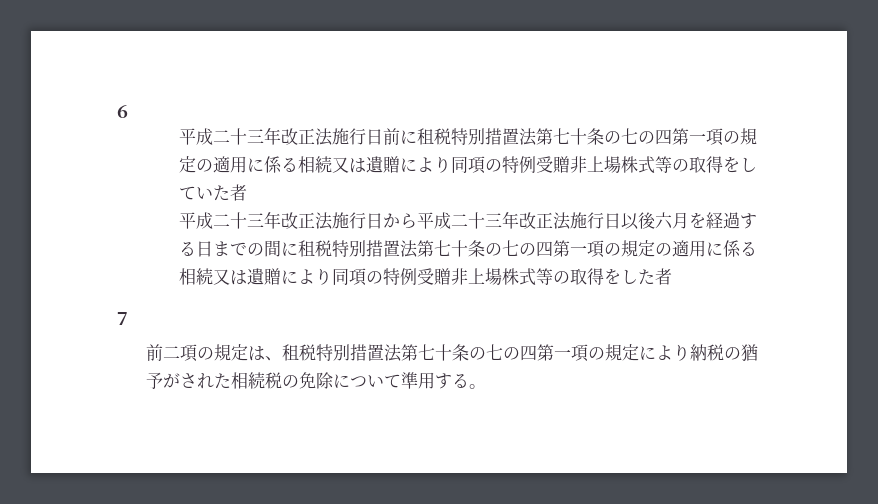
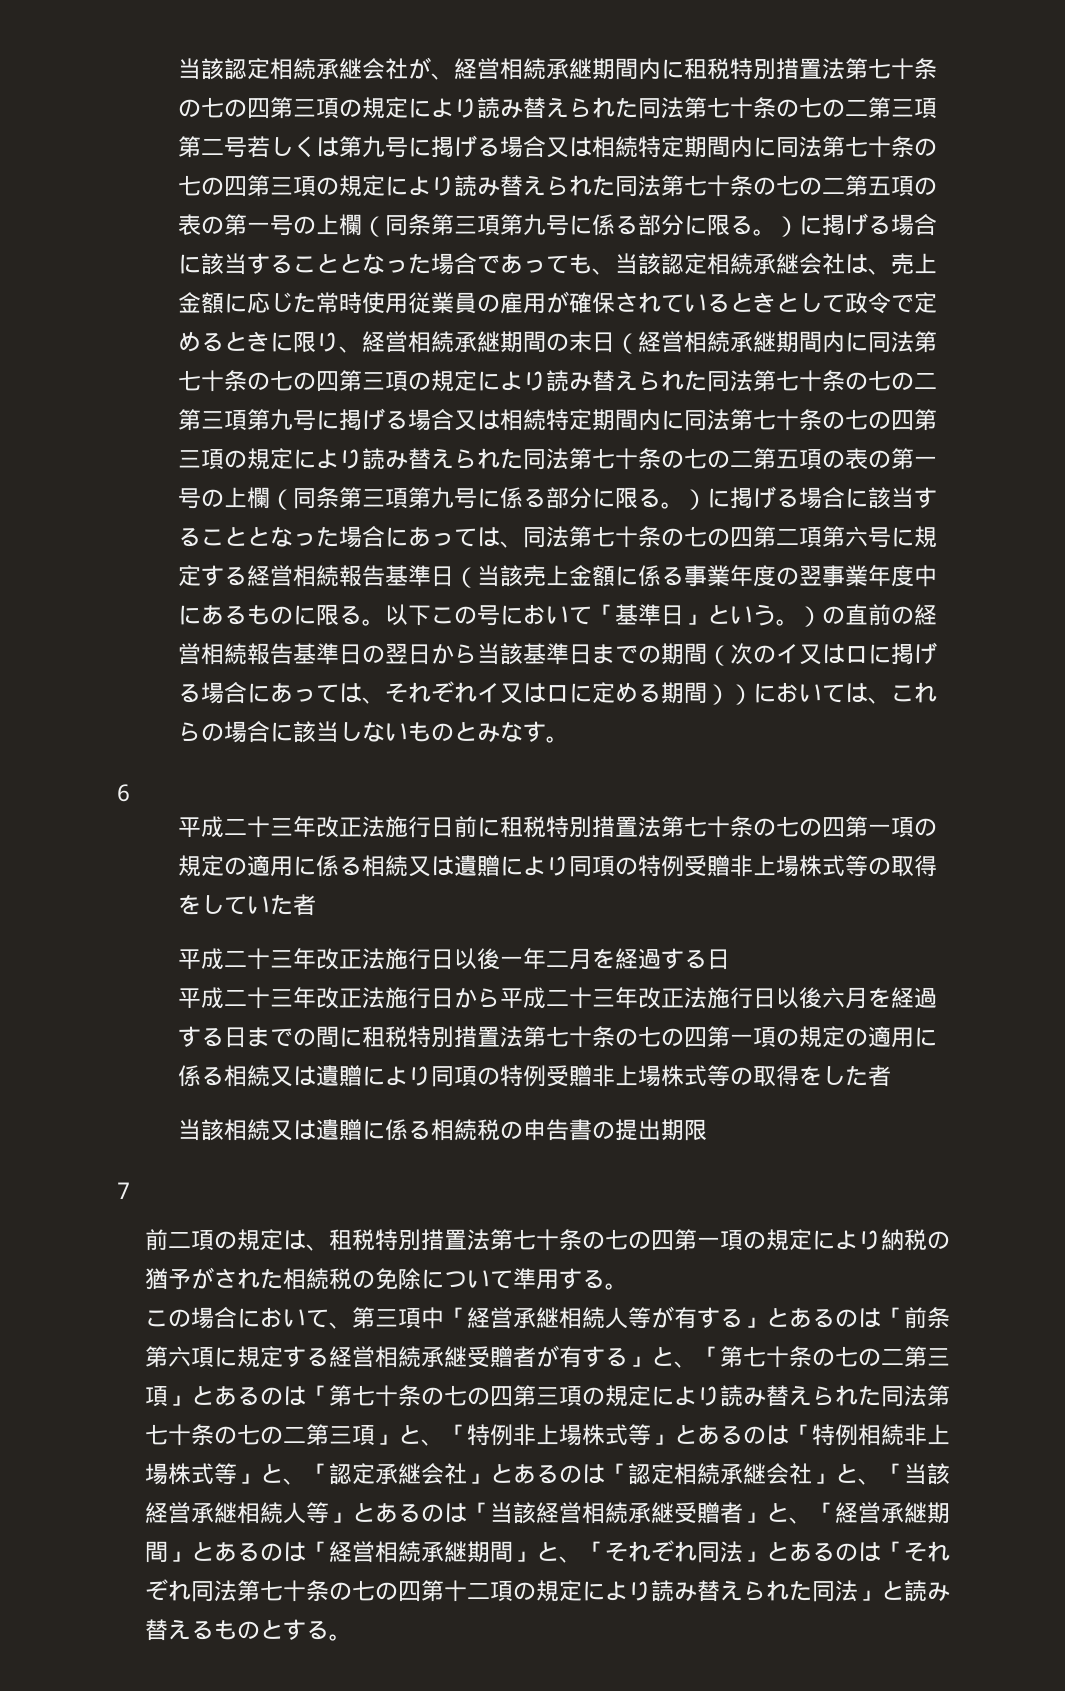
(114, 111) none -> [178,57,938,80] [178,97,938,119] [178,135,938,158] [178,175,938,197] [178,213,938,237] [178,253,938,275] [178,291,938,314] [178,331,938,354] [178,370,938,392] [178,408,938,431] [178,448,938,470] [178,486,938,510] [178,526,938,548] [178,565,938,588] [178,604,938,627] [178,642,938,666] [178,681,938,705] [178,721,570,743] 当該認定相続承継会社が、経営相続承継期間内に租税特別措置法第七十条の七の四第三項の規定により読み替えられた同法第七十条の七の二第三項第二号若しくは第九号に掲げる場合又は相続特定期間内に同法第七十条の七の四第三項の規定により読み替えられた同法第七十条の七の二第五項の表の第一号の上欄（同条第三項第九号に係る部分に限る。）に掲げる場合に該当することとなった場合であっても、当該認定相続承継会社は、売上金額に応じた常時使用従業員の雇用が確保されているときとして政令で定めるときに限り、経営相続承継期間の末日（経営相続承継期間内に同法第七十条の七の四第三項の規定により読み替えられた同法第七十条の七の二第三項第九号に掲げる場合又は相続特定期間内に同法第七十条の七の四第三項の規定により読み替えられた同法第七十条の七の二第五項の表の第一号の上欄（同条第三項第九号に係る部分に限る。）に掲げる場合に該当することとなった場合にあっては、同法第七十条の七の四第二項第六号に規定する経営相続報告基準日（当該売上金額に係る事業年度の翌事業年度中にあるものに限る。以下この号において「基準日」という。）の直前の経営相続報告基準日の翌日から当該基準日までの期間（次のイ又はロに掲げる場合にあっては、それぞれイ又はロに定める期間））においては、これらの場合に該当しないものとみなす。 //
(247, 192) none -> [178,948,731,970] // 平成二十三年改正法施行日以後一年二月を経過する日
(672, 276) none -> [178,1119,708,1141] // 当該相続又は遺贈に係る相続税の申告書の提出期限
(487, 386) none -> [145,1306,951,1329] [145,1345,951,1368] [145,1385,951,1407] [145,1424,951,1446] [145,1463,951,1485] [145,1502,951,1524] [145,1540,951,1563] [145,1579,951,1602] [145,1619,353,1641] // この場合において、第三項中「経営承継相続人等が有する」とあるのは「前条第六項に規定する経営相続承継受贈者が有する」と、「第七十条の七の二第三項」とあるのは「第七十条の七の四第三項の規定により読み替えられた同法第七十条の七の二第三項」と、「特例非上場株式等」とあるのは「特例相続非上場株式等」と、「認定承継会社」とあるのは「認定相続承継会社」と、「当該経営承継相続人等」とあるのは「当該経営相続承継受贈者」と、「経営承継期間」とあるのは「経営相続承継期間」と、「それぞれ同法」とあるのは「それぞれ同法第七十条の七の四第十二項の規定により読み替えられた同法」と読み替えるものとする。

